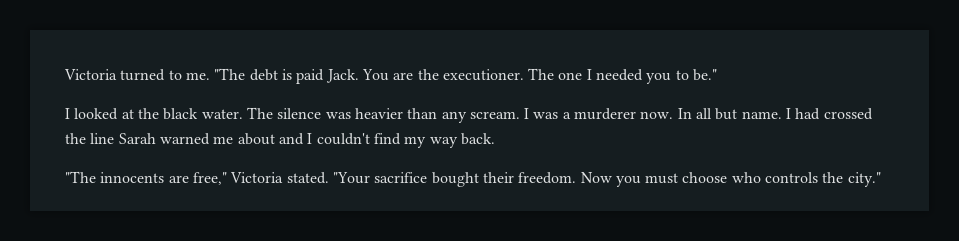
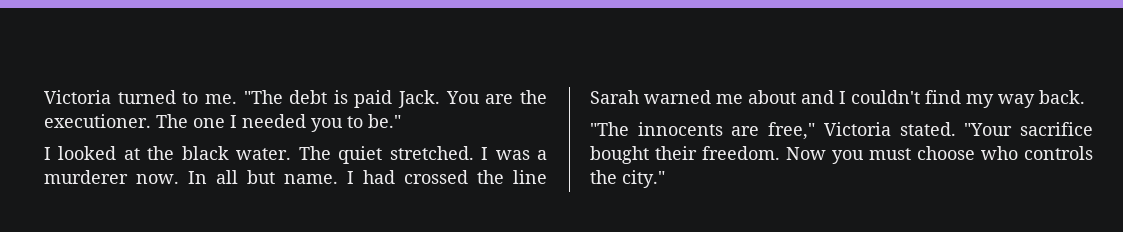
[277,108,520,123] silence was heavier than any scream. -> [338,146,474,164] quiet stretched.

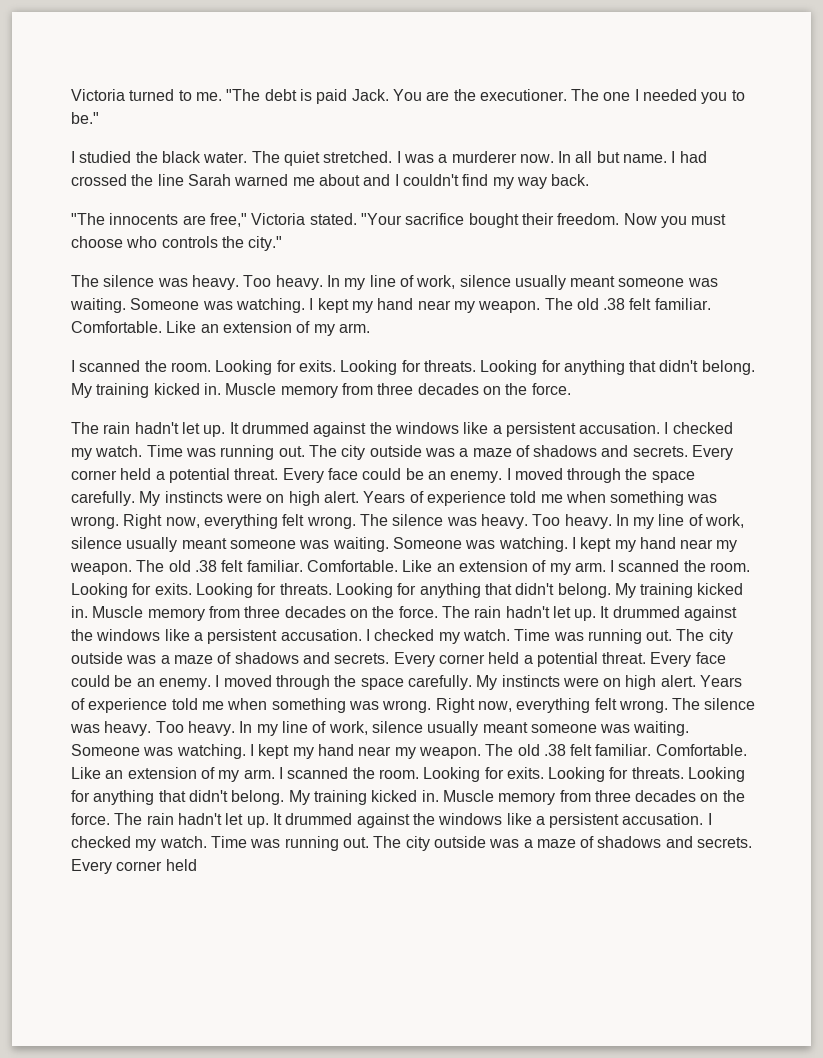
[58,146,140,160] looked at -> [79,151,132,163] studied
(665, 179) none -> [71,275,718,290] [70,298,711,313] [71,321,370,336] [71,360,755,375] [71,383,571,398] [71,422,733,437] [71,445,734,460] [71,468,695,483] [71,491,718,506] [70,514,745,529] [71,537,738,552] [70,560,751,575] [71,583,744,598] [71,606,738,621] [71,629,733,644] [71,652,726,667] [71,675,743,690] [71,698,756,713] [70,721,690,736] [71,744,747,759] [71,767,746,782] [71,790,745,805] [71,813,712,828] [71,836,753,851] [71,859,197,874] // The silence was heavy. Too heavy. In my line of work, silence usually meant someone was waiting. Someone was watching. I kept my hand near my weapon. The old .38 felt familiar. Comfortable. Like an extension of my arm. // I scanned the room. Looking for exits. Looking for threats. Looking for anything that didn't belong. My training kicked in. Muscle memory from three decades on the force. // The rain hadn't let up. It drummed against the windows like a persistent accusation. I checked my watch. Time was running out. The city outside was a maze of shadows and secrets. Every corner held a potential threat. Every face could be an enemy. I moved through the space carefully. My instincts were on high alert. Years of experience told me when something was wrong. Right now, everything felt wrong. The silence was heavy. Too heavy. In my line of work, silence usually meant someone was waiting. Someone was watching. I kept my hand near my weapon. The old .38 felt familiar. Comfortable. Like an extension of my arm. I scanned the room. Looking for exits. Looking for threats. Looking for anything that didn't belong. My training kicked in. Muscle memory from three decades on the force. The rain hadn't let up. It drummed against the windows like a persistent accusation. I checked my watch. Time was running out. The city outside was a maze of shadows and secrets. Every corner held a potential threat. Every face could be an enemy. I moved through the space carefully. My instincts were on high alert. Years of experience told me when something was wrong. Right now, everything felt wrong. The silence was heavy. Too heavy. In my line of work, silence usually meant someone was waiting. Someone was watching. I kept my hand near my weapon. The old .38 felt familiar. Comfortable. Like an extension of my arm. I scanned the room. Looking for exits. Looking for threats. Looking for anything that didn't belong. My training kicked in. Muscle memory from three decades on the force. The rain hadn't let up. It drummed against the windows like a persistent accusation. I checked my watch. Time was running out. The city outside was a maze of shadows and secrets. Every corner held

